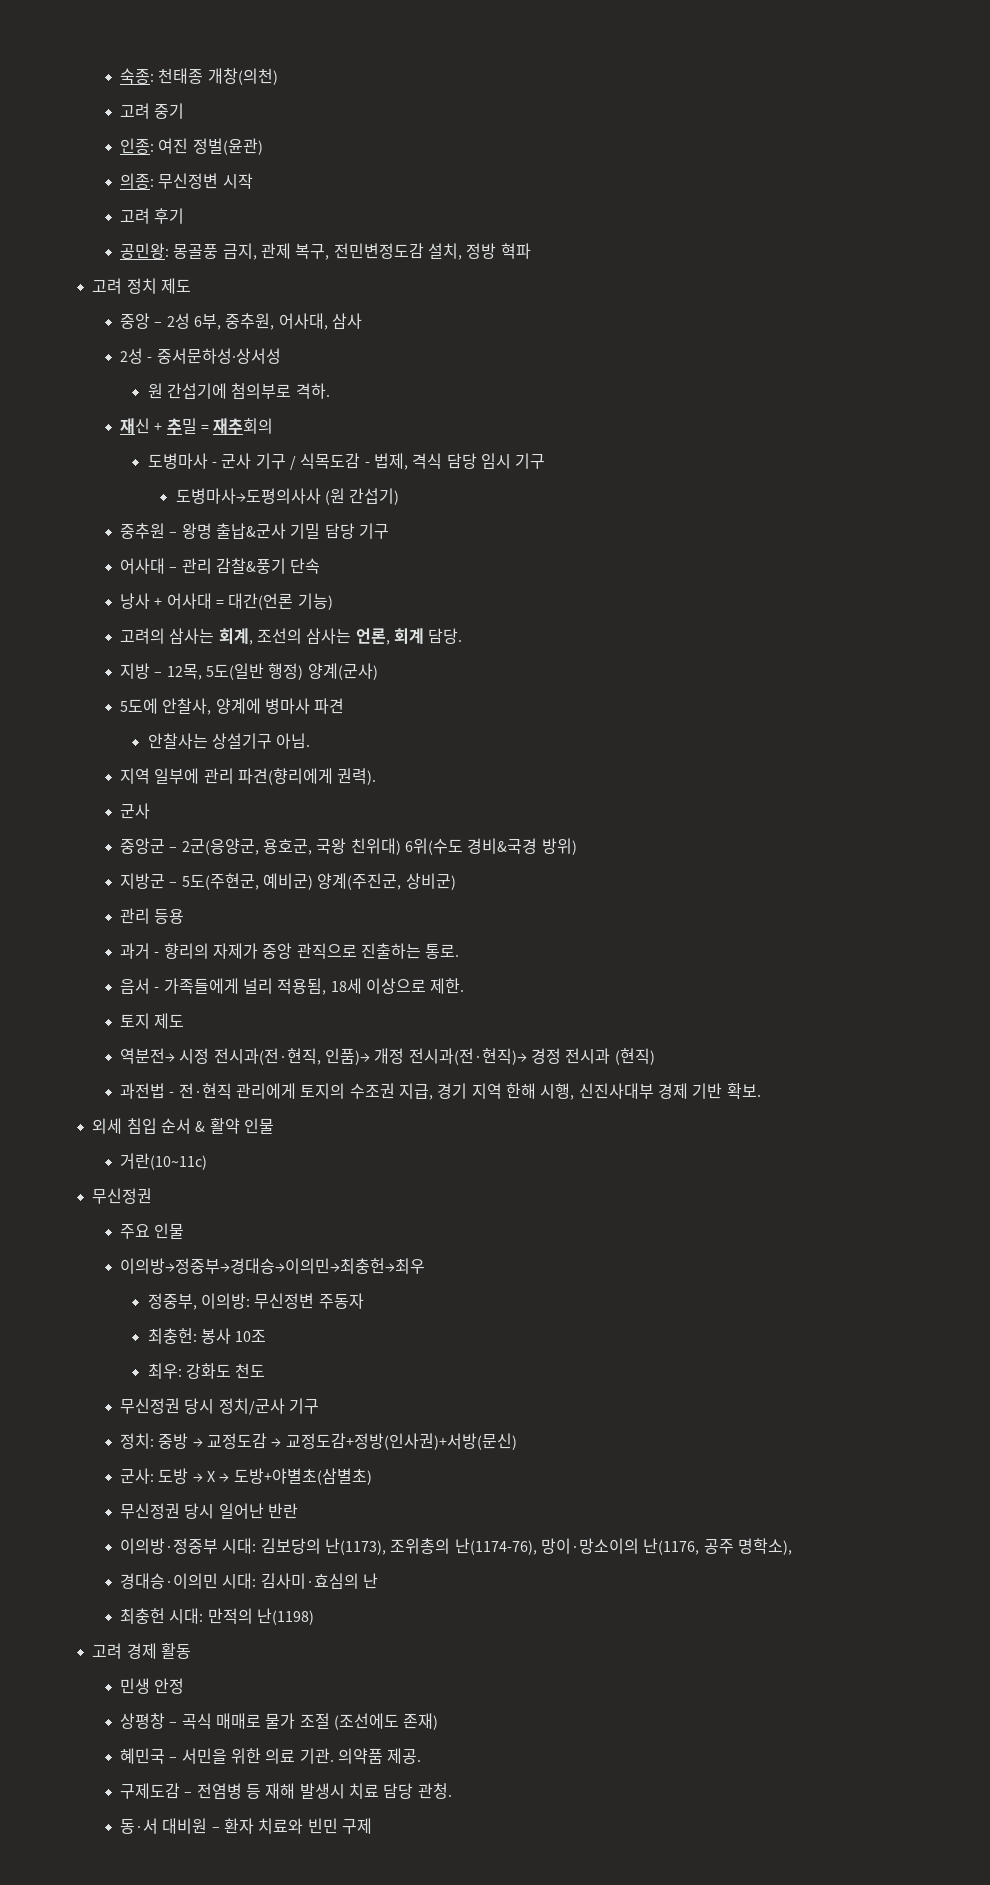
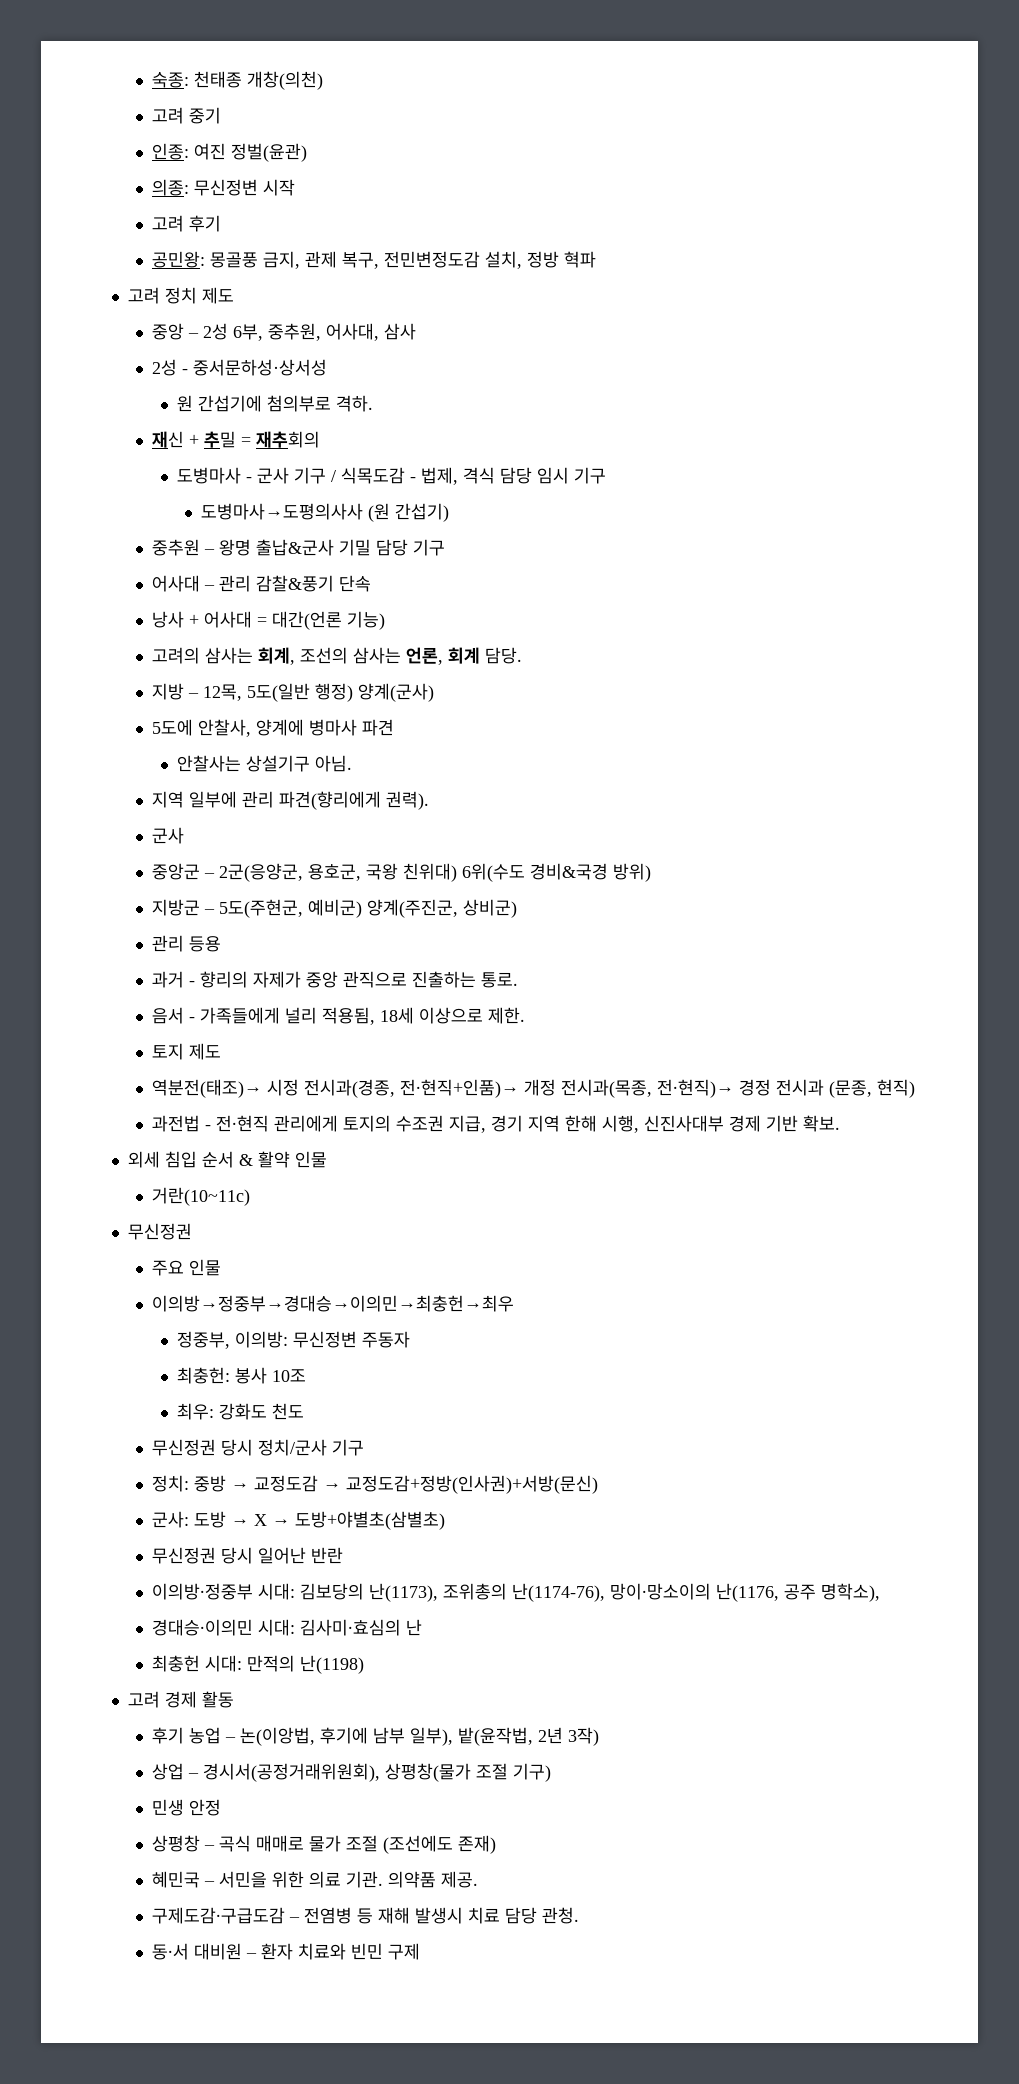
[120,1048,655,1065] 역분전→ 시정 전시과(전∙현직, 인품)→ 개정 전시과(전∙현직)→ 경정 전시과 (현직) -> [152,1079,916,1098] 역분전(태조)→ 시정 전시과(경종, 전∙현직+인품)→ 개정 전시과(목종, 전∙현직)→ 경정 전시과 (문종, 현직)
(191, 1651) none -> [152,1727,600,1746] [152,1763,552,1782] // 후기 농업 – 논(이앙법, 후기에 남부 일부), 밭(윤작법, 2년 3작) // 상업 – 경시서(공정거래위원회), 상평창(물가 조절 기구)
[120,1783,181,1799] 구제도감 -> [152,1907,286,1924] 구제도감∙구급도감

